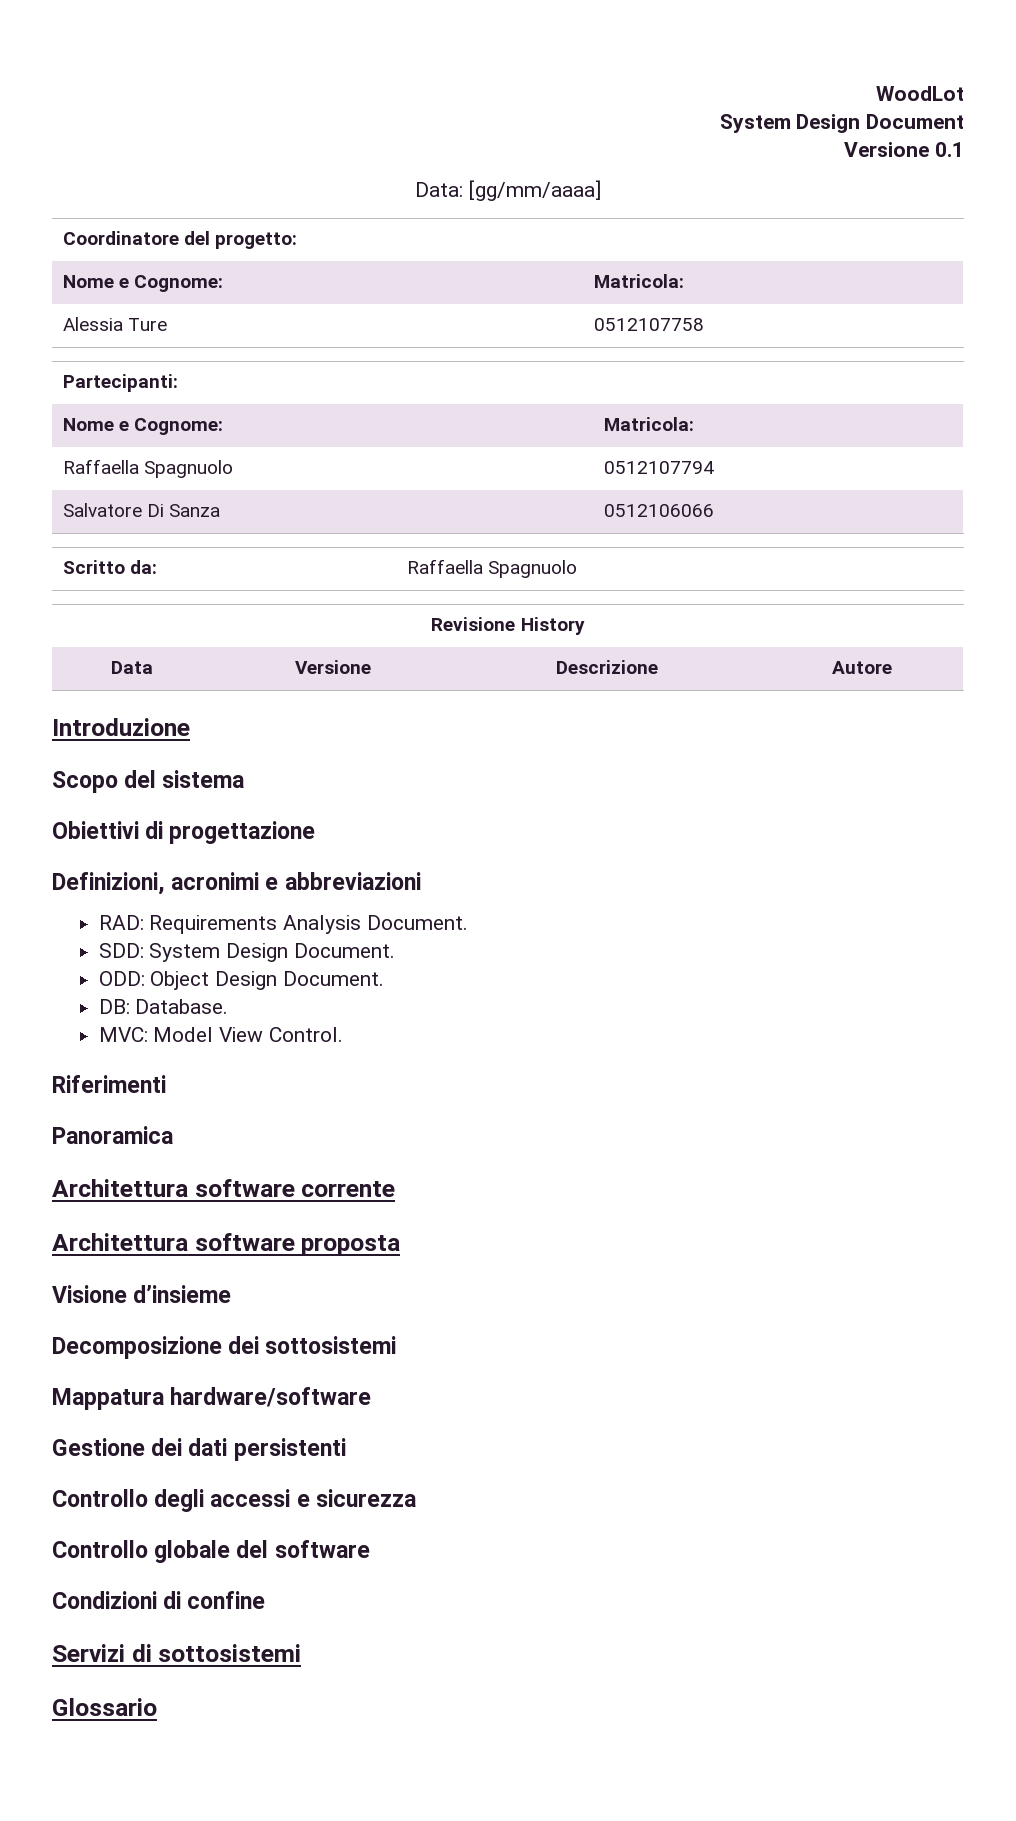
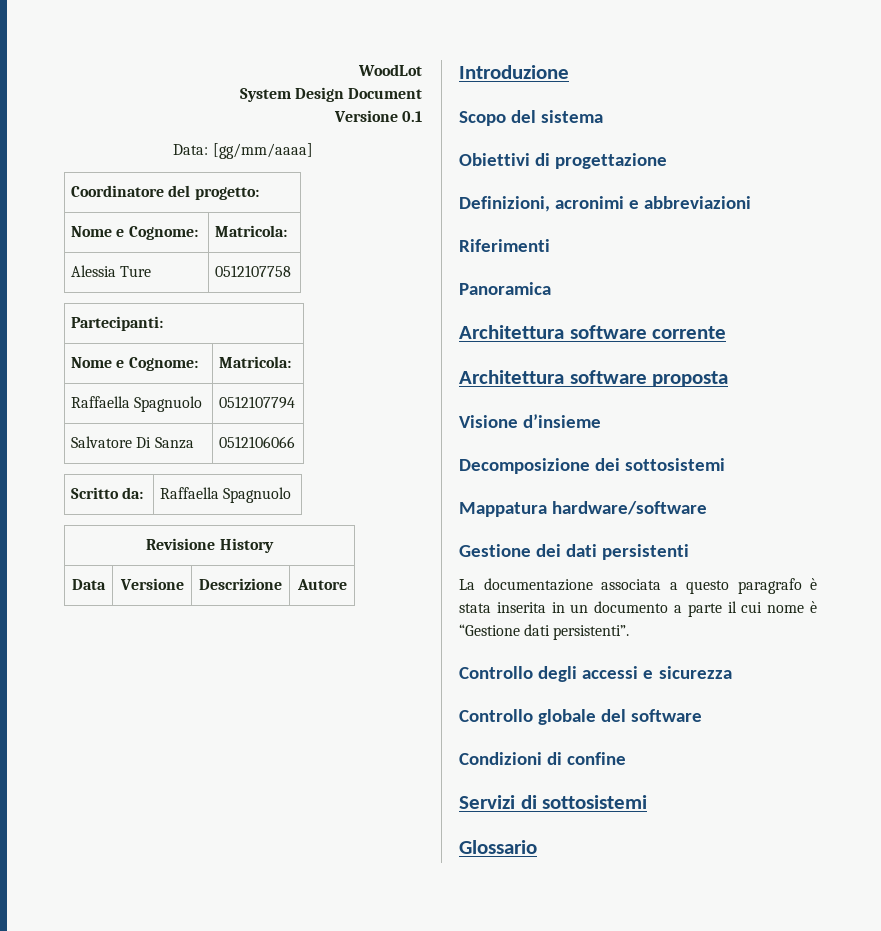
[98,915,468,934] [98,943,395,962] [98,971,384,990] [98,999,229,1014] [98,1027,343,1042] // RAD: Requirements Analysis Document. // SDD: System Design Document. // ODD: Object Design Document. // DB: Database. // MVC: Model View Control. -> (752, 202) none
(346, 1449) none -> [459,578,817,594] [459,601,817,617] [459,624,630,640] // La documentazione associata a questo paragrafo è stata inserita in un documento a parte il cui nome è “Gestione dati persistenti”.

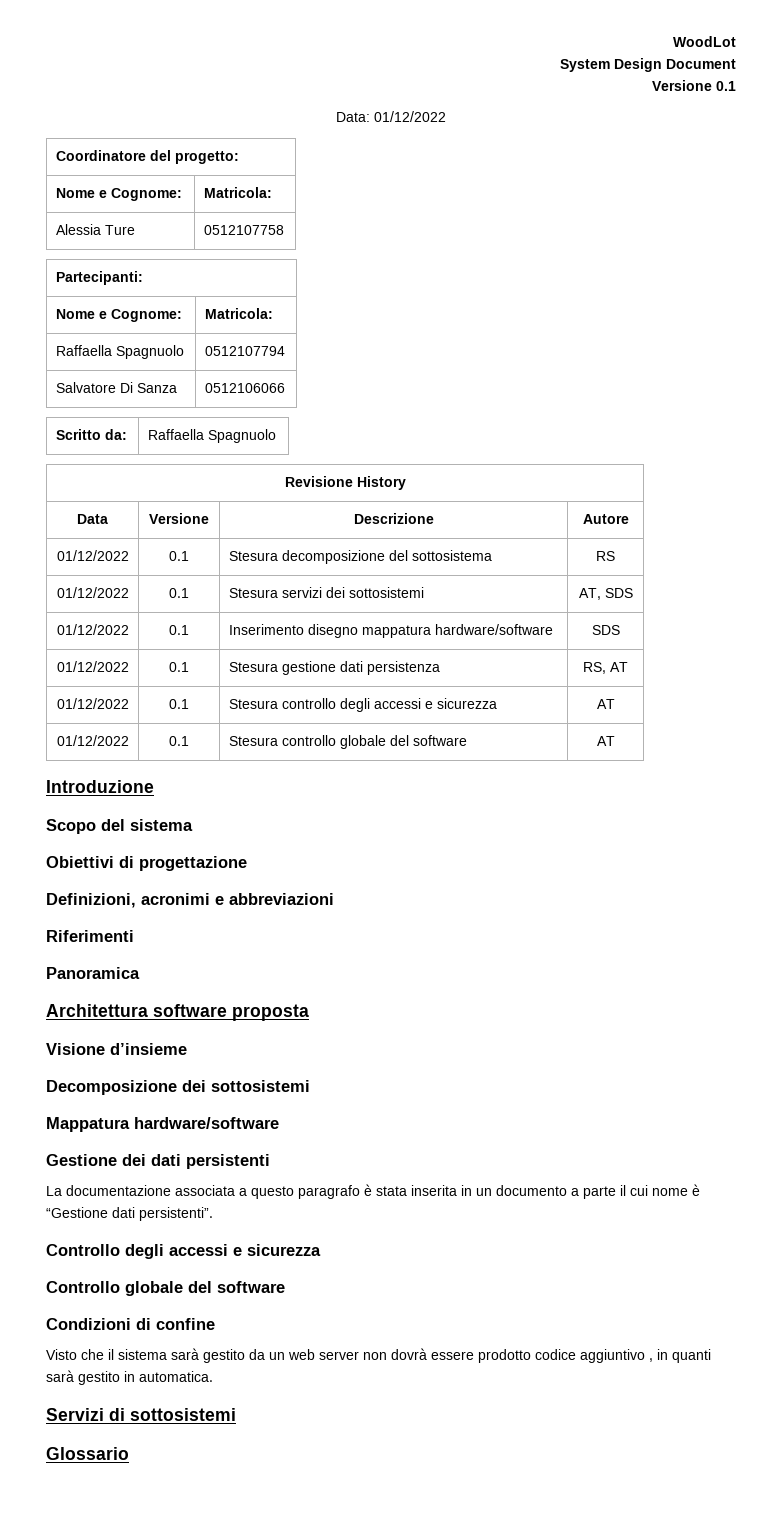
[212,143,313,159] [gg/mm/aaaa] -> [374,111,446,122] 01/12/2022
(347, 584) none -> [56,550,129,561] [169,551,189,561] [228,550,492,564] [596,551,615,561] [56,587,129,598] [169,588,189,598] [228,587,424,598] [578,588,633,600] [56,624,129,635] [169,625,189,635] [228,624,553,638] [591,625,620,635] [56,661,129,672] [169,662,189,672] [228,661,440,675] [583,662,628,674] [56,698,129,709] [169,699,189,709] [228,698,497,712] [596,699,615,709] [56,735,129,746] [169,736,189,746] [228,735,467,749] [596,736,615,746] // 01/12/2022 | 0.1 | Stesura decomposizione del sottosistema | RS // 01/12/2022 | 0.1 | Stesura servizi dei sottosistemi | AT, SDS // 01/12/2022 | 0.1 | Inserimento disegno mappatura hardware/software | SDS // 01/12/2022 | 0.1 | Stesura gestione dati persistenza | RS, AT // 01/12/2022 | 0.1 | Stesura controllo degli accessi e sicurezza | AT // 01/12/2022 | 0.1 | Stesura controllo globale del software | AT
[459,325,727,339] // Architettura software corrente -> (140, 973) none
(627, 758) none -> [46,1348,711,1363] [46,1370,213,1385] // Visto che il sistema sarà gestito da un web server non dovrà essere prodotto codice aggiuntivo , in quanti sarà gestito in automatica.

